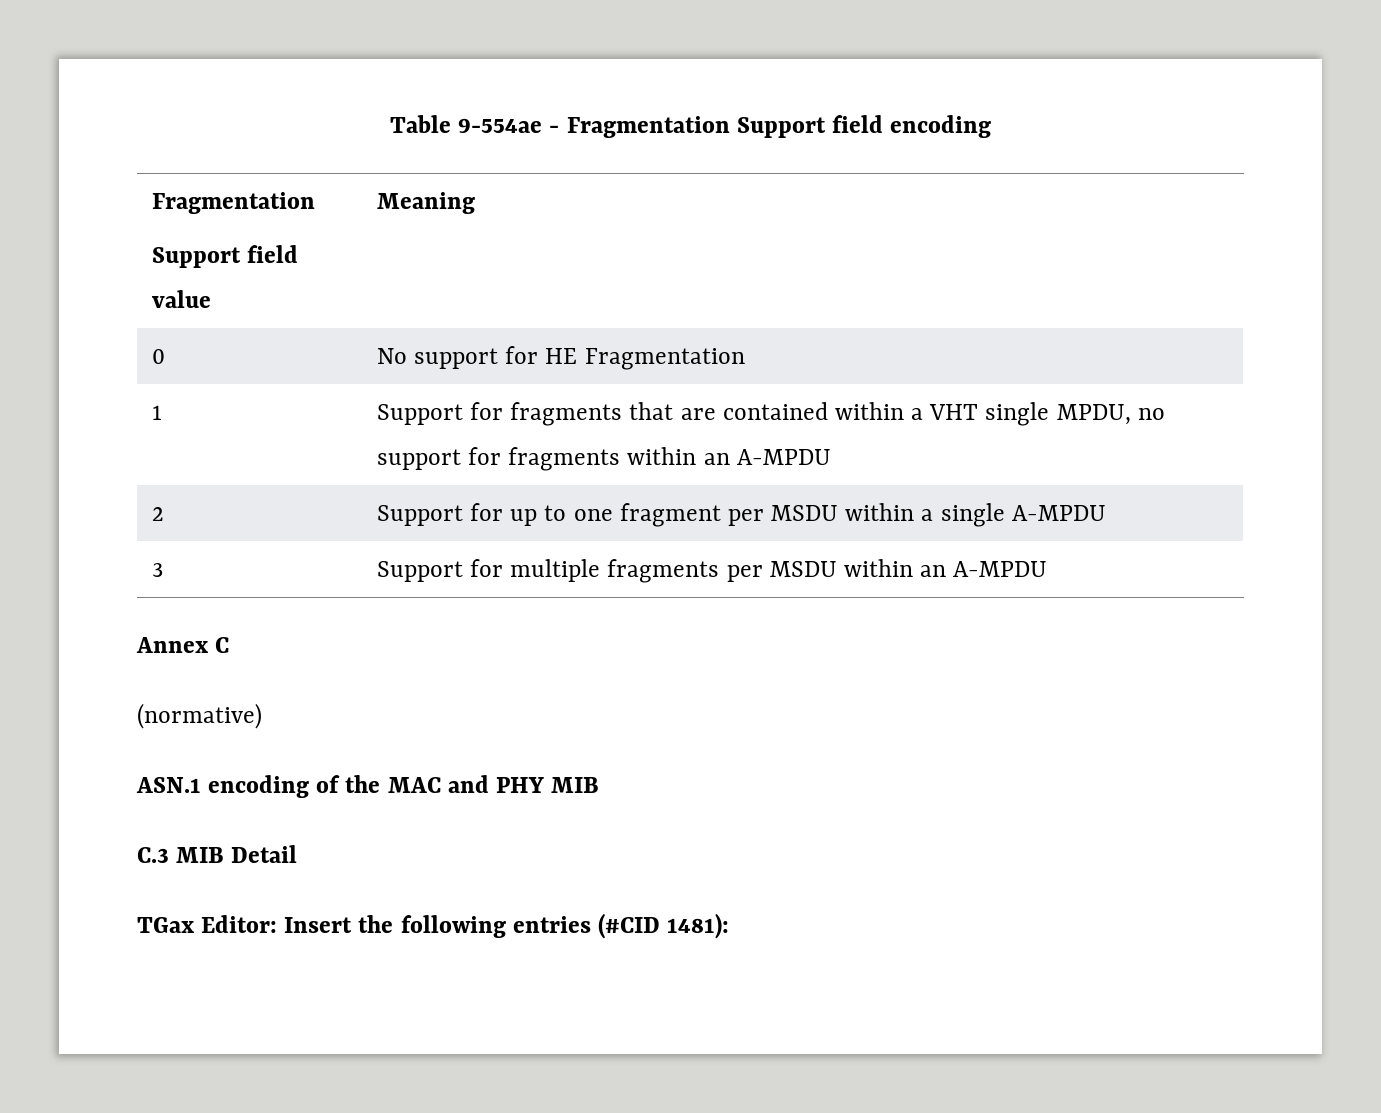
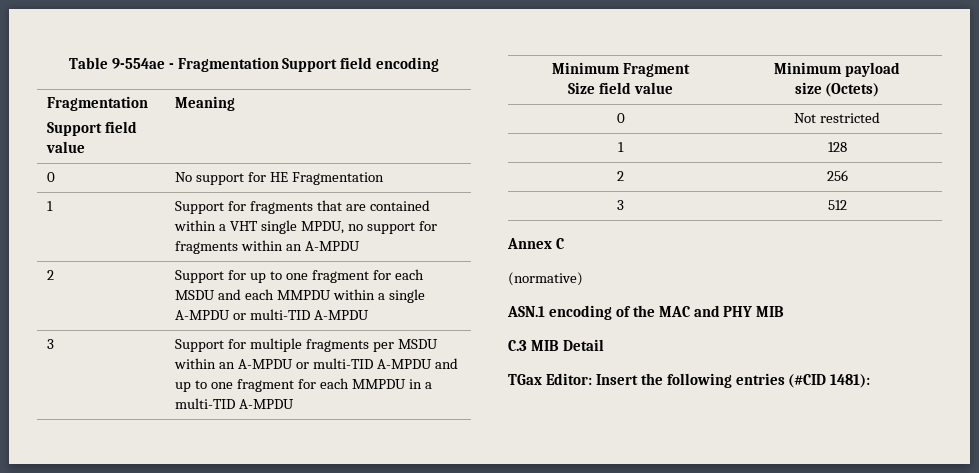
[727,505,839,526] per MSDU -> [372,269,424,280] [175,289,332,300] for each MSDU and each MMPDU
(1106, 513) none -> [233,309,370,320] or multi-TID A-MPDU
(1048, 569) none -> [296,358,458,369] [175,378,432,392] [175,398,295,409] [552,62,690,77] [568,82,673,94] [774,62,900,77] [794,82,880,97] [616,113,625,123] [794,112,880,123] [618,142,624,152] [827,142,847,152] [617,171,624,181] [826,170,848,181] [617,200,624,210] [827,200,847,210] or multi-TID A-MPDU and up to one fragment for each MMPDU in a multi-TID A-MPDU // Minimum Fragment // Size field value | Minimum payload // size (Octets) // 0 | Not restricted // 1 | 128 // 2 | 256 // 3 | 512

